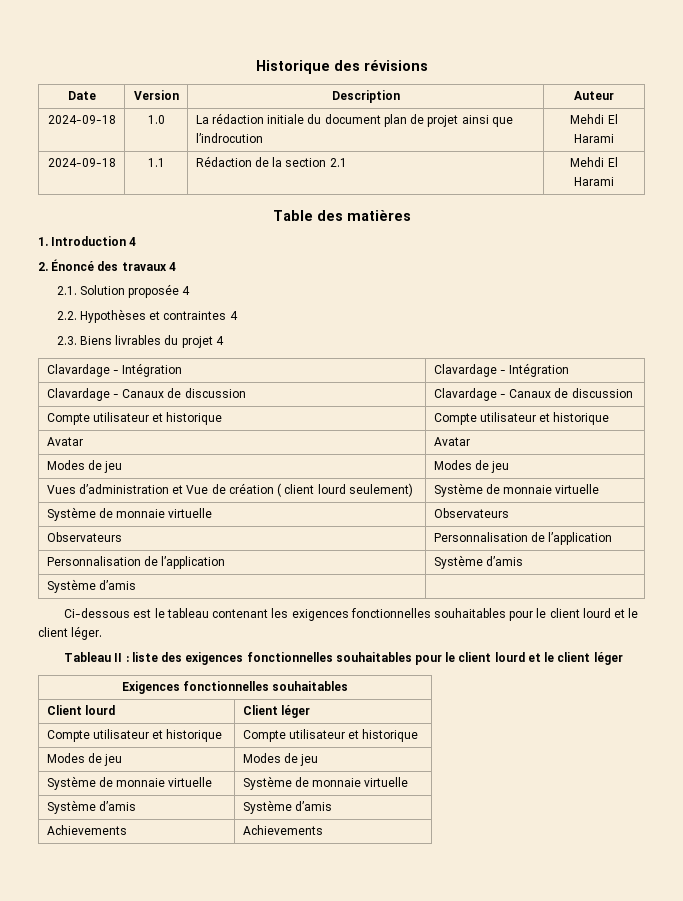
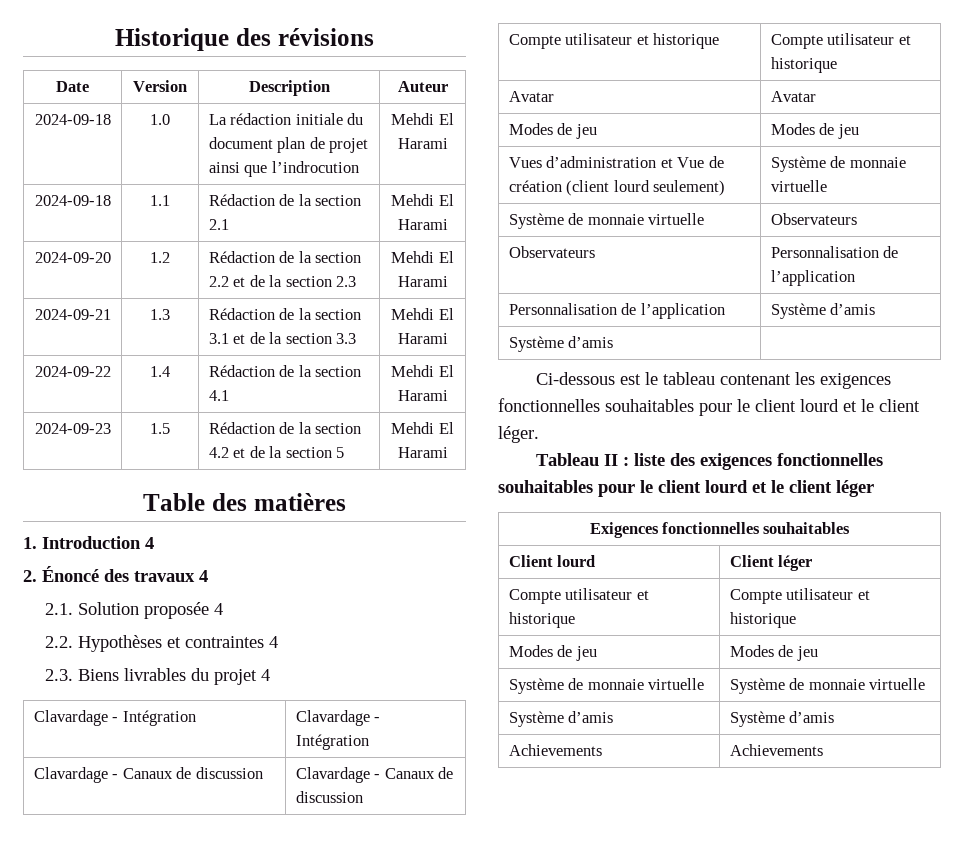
(614, 181) none -> [34,252,111,263] [150,252,170,263] [208,251,362,263] [208,275,357,287] [391,251,454,263] [397,276,448,287] [34,309,111,320] [150,309,170,320] [208,308,362,320] [208,332,357,344] [391,308,454,320] [397,333,448,344] [34,366,111,377] [150,366,170,377] [208,365,362,377] [208,390,229,401] [391,365,454,377] [397,390,448,401] [34,423,111,434] [150,423,170,434] [208,422,362,434] [208,446,345,458] [391,422,454,434] [397,447,448,458] // 2024-09-20 | 1.2 | Rédaction de la section 2.2 et de la section 2.3 | Mehdi El Harami // 2024-09-21 | 1.3 | Rédaction de la section 3.1 et de la section 3.3 | Mehdi El Harami // 2024-09-22 | 1.4 | Rédaction de la section 4.1 | Mehdi El Harami // 2024-09-23 | 1.5 | Rédaction de la section 4.2 et de la section 5 | Mehdi El Harami
[277,483,315,497] ( client -> [566,180,610,196] (client

